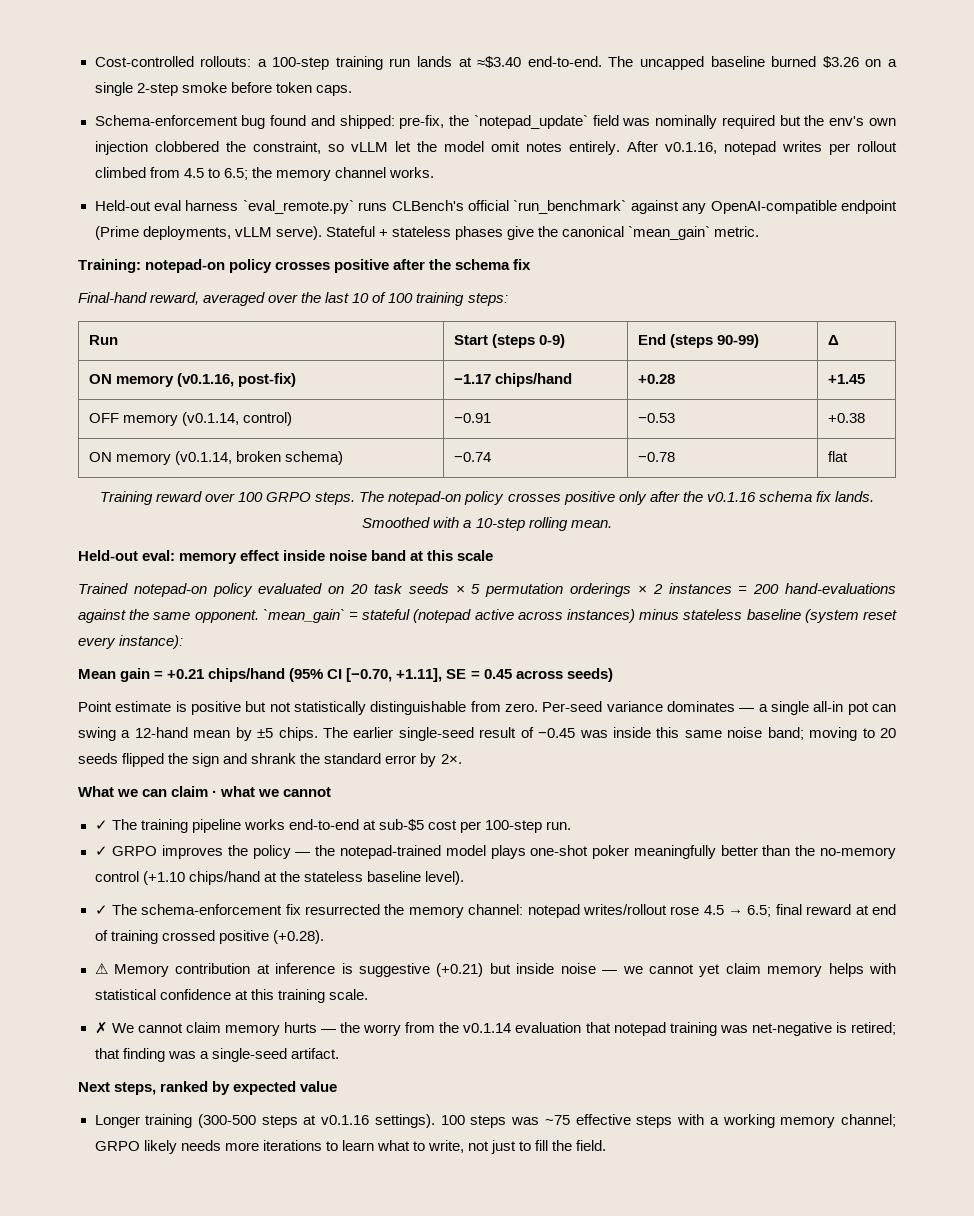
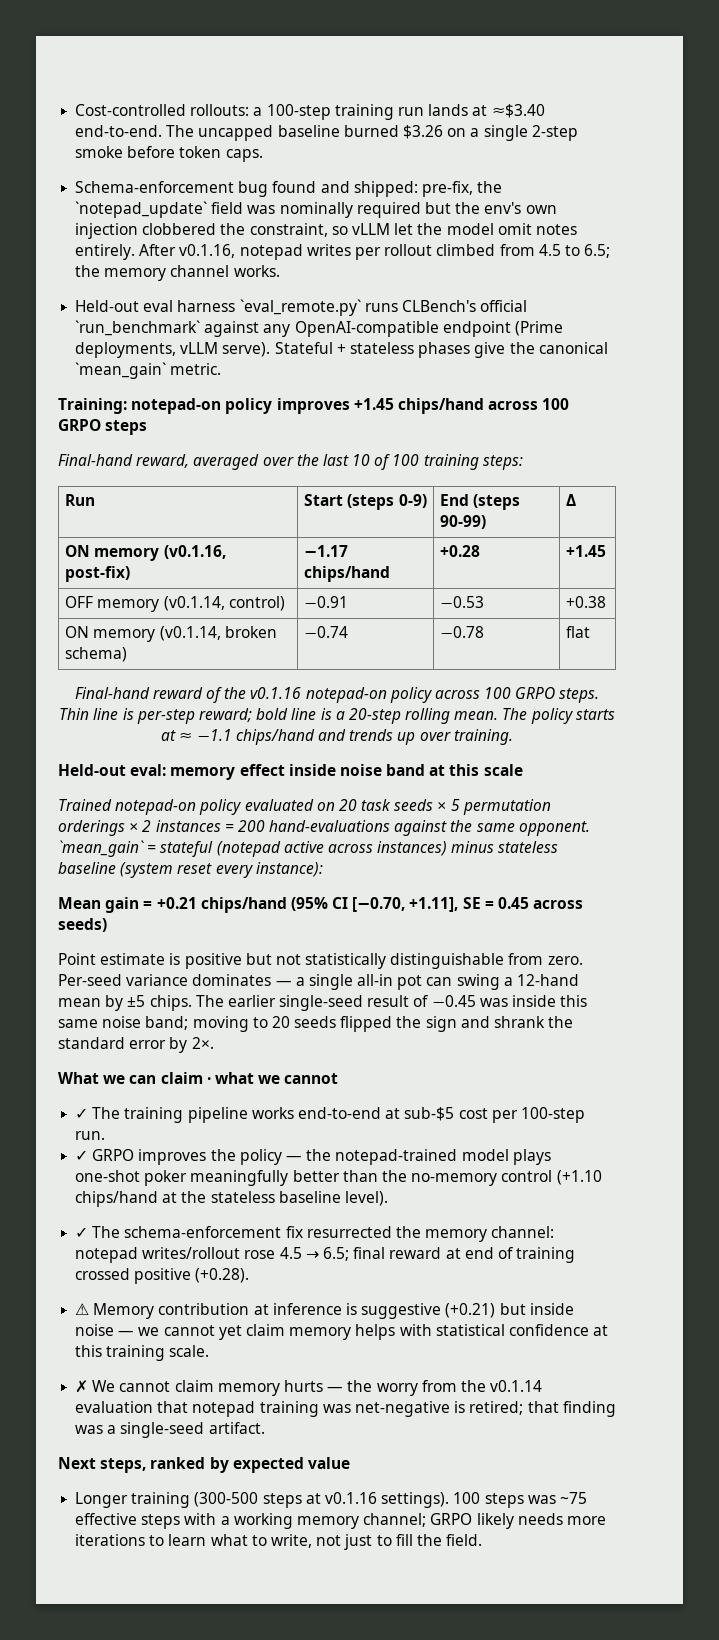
[275,259,532,273] crosses positive after the schema fix -> [276,398,570,414] [58,419,148,435] improves +1.45 chips/hand across 100 GRPO steps
[100,491,874,505] [362,517,612,531] Training reward over 100 GRPO steps. The notepad-on policy crosses positive only after the v0.1.16 schema fix lands. Smoothed with a 10-step rolling mean. -> [74,687,600,703] [59,708,615,724] [161,729,513,745] Final-hand reward of the v0.1.16 notepad-on policy across 100 GRPO steps. Thin line is per-step reward; bold line is a 20-step rolling mean. The policy starts at ≈ −1.1 chips/hand and trends up over training.

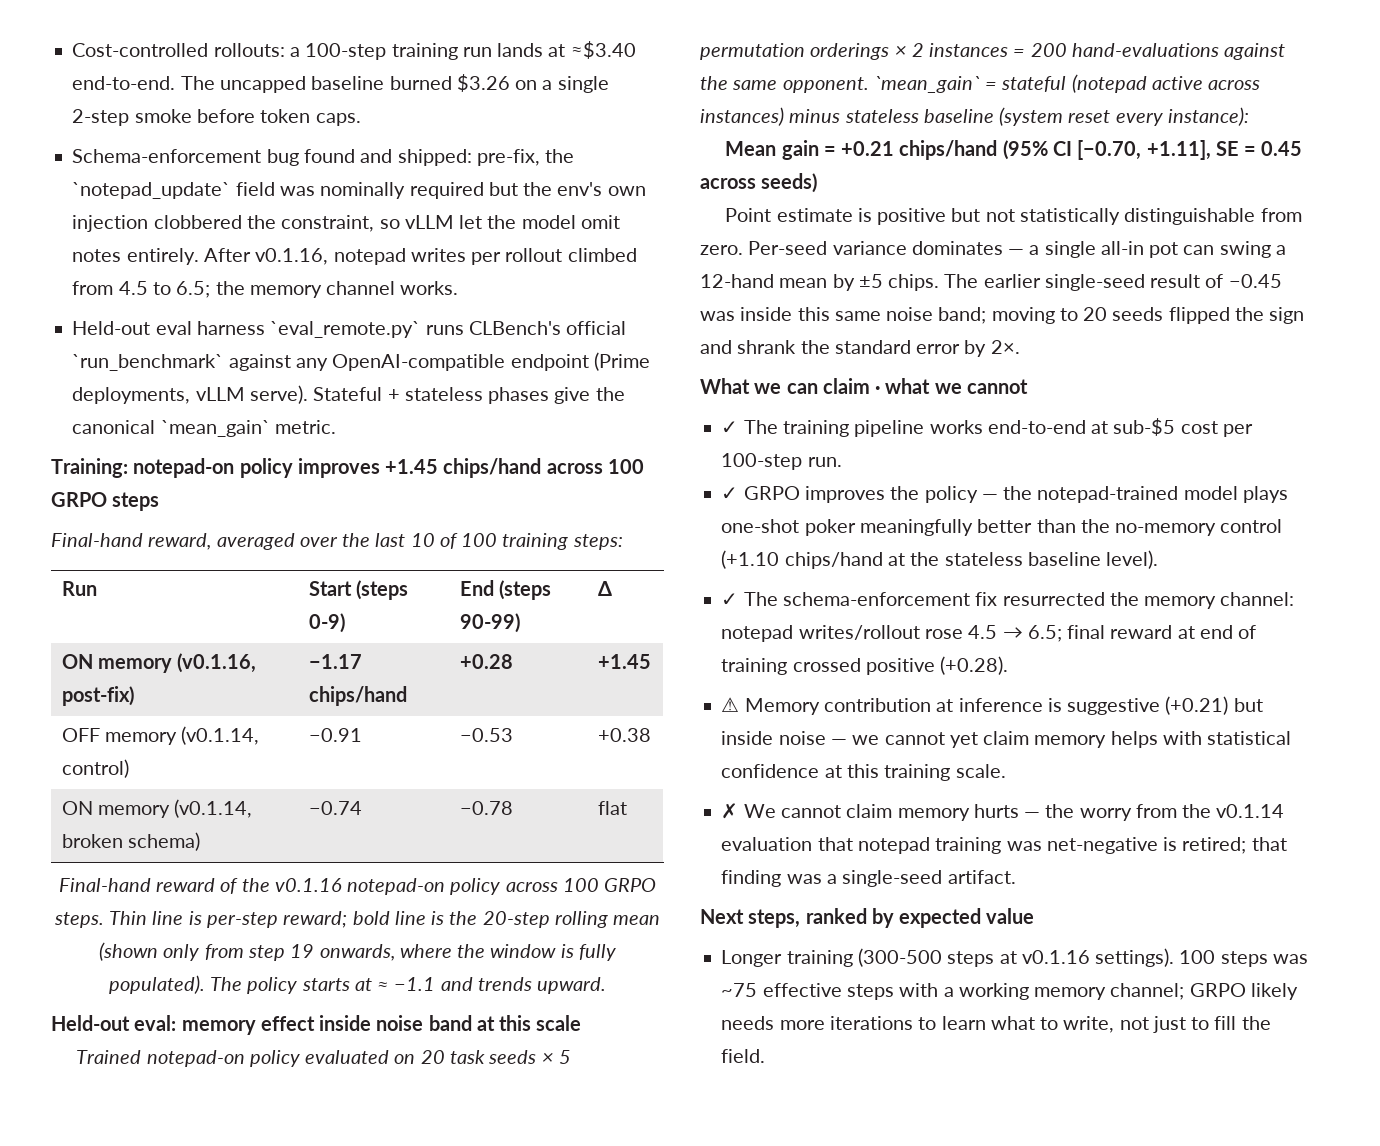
[335,711,345,720] a -> [449,911,478,925] the
[454,711,499,720] mean. -> [613,915,661,925] [99,942,616,961] [108,975,205,994] mean (shown only from step 19 onwards, where the window is fully populated).
[235,729,315,745] chips/hand -> (436, 984) none
[397,729,513,745] up over training. -> [537,977,607,994] upward.

